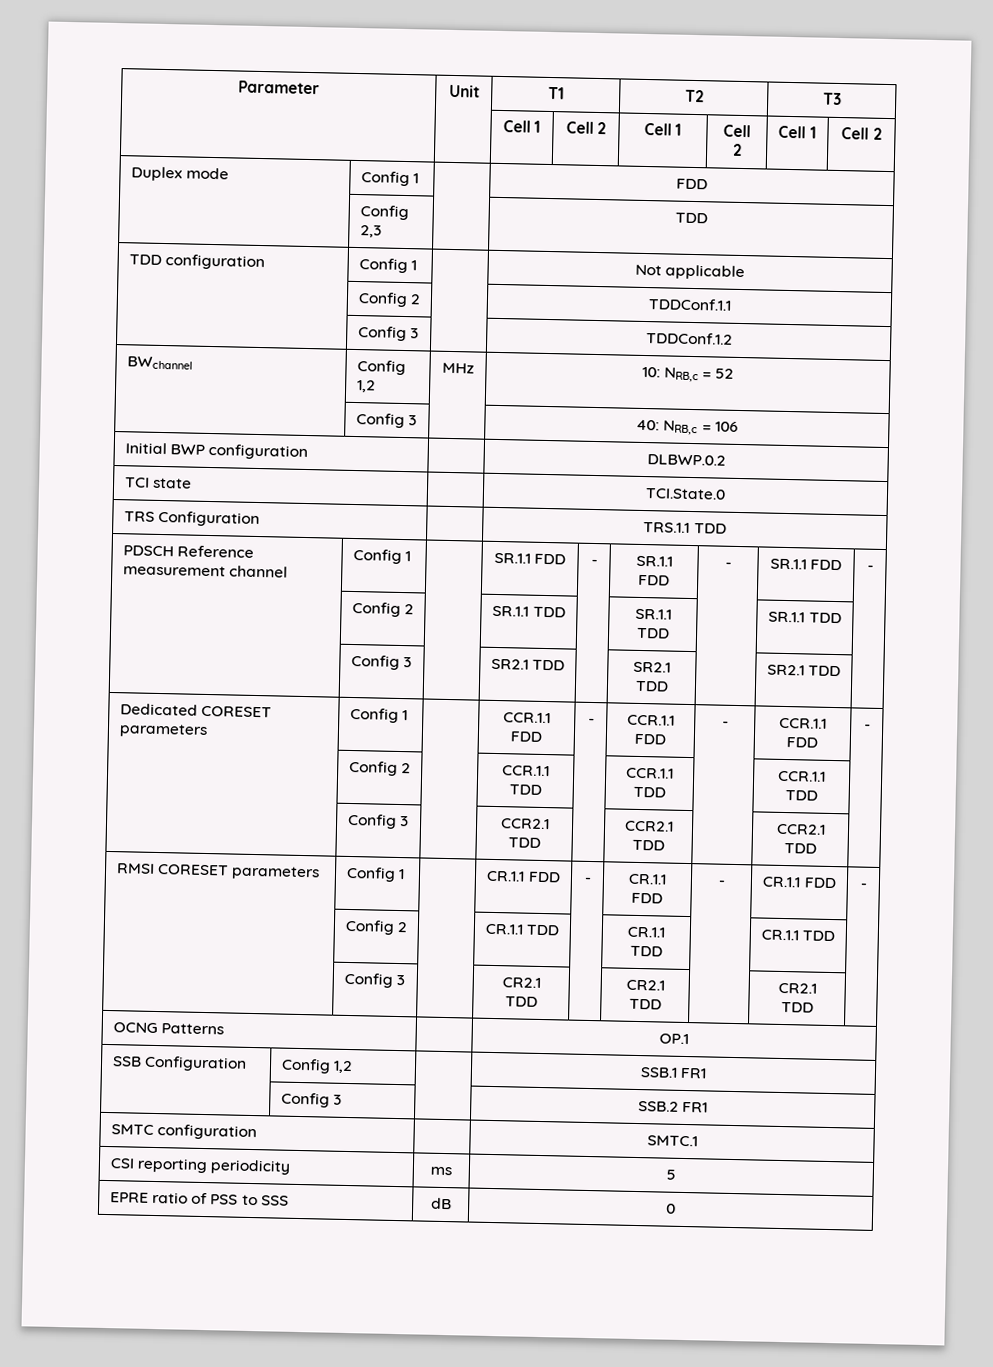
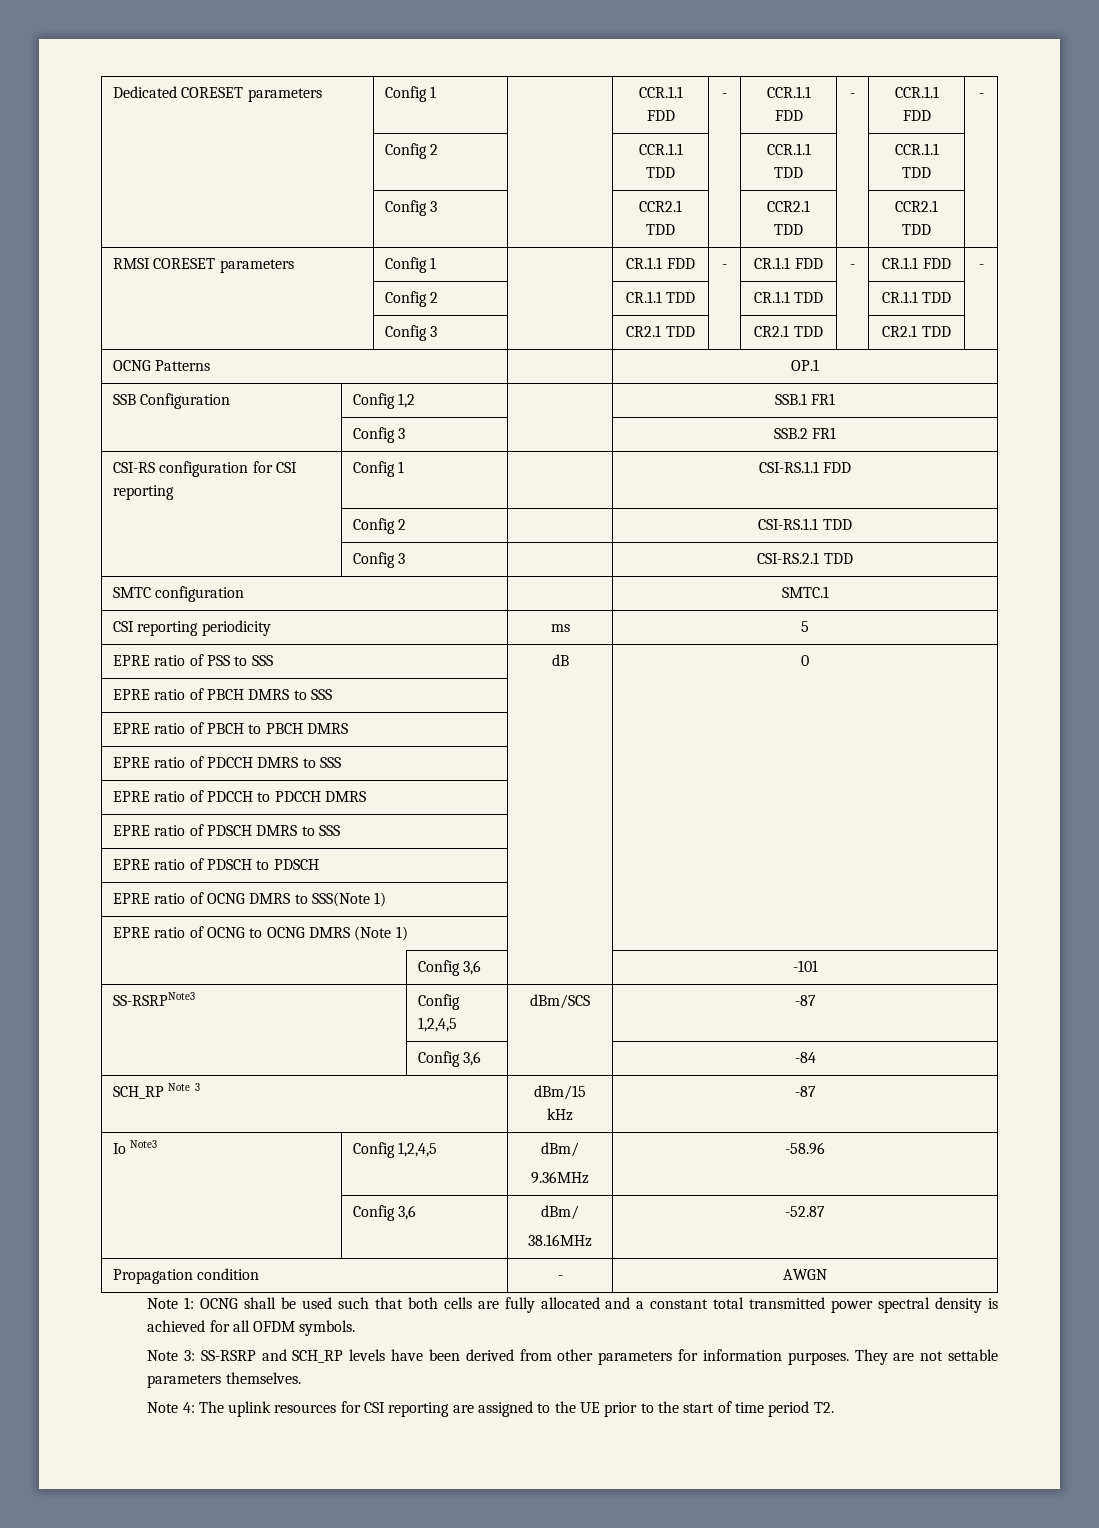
[238,80,320,95] [448,84,480,98] [547,86,565,100] [684,89,704,103] [822,92,842,106] [502,120,542,133] [565,121,607,135] [643,122,683,136] [723,124,751,138] [732,143,742,156] [778,125,817,139] [841,127,882,140] [130,166,229,182] [360,171,419,187] [676,178,708,190] [359,205,409,221] [359,225,382,238] [674,212,708,224] [128,254,265,271] [358,258,417,274] [634,264,746,281] [357,292,421,308] [647,298,732,311] [357,326,419,342] [645,332,733,345] [126,356,193,370] [356,360,406,376] [356,380,376,393] [442,362,474,374] [641,366,735,383] [355,413,417,429] [636,419,738,436] [124,442,309,461] [646,454,726,466] [123,477,192,489] [645,488,726,500] [123,510,260,528] [643,522,727,534] [122,545,254,558] [122,564,288,578] [352,548,411,565] [493,552,567,565] [590,558,598,566] [635,555,673,567] [638,574,670,586] [724,561,732,568] [769,558,843,571] [866,564,874,571] [351,601,414,617] [492,605,566,618] [634,608,672,620] [635,627,670,639] [768,611,842,624] [350,654,412,670] [490,658,566,671] [633,661,671,673] [634,680,669,692] [766,664,842,677] Parameter | Unit | T1 | T2 | T3 // | | Cell 1 | Cell 2 | Cell 1 | Cell 2 | Cell 1 | Cell 2 // Duplex mode | Config 1 | | FDD // | Config 2,3 | | TDD // TDD configuration | Config 1 | | Not applicable // | Config 2 | | TDDConf.1.1 // | Config 3 | | TDDConf.1.2 // BWchannel | Config 1,2 | MHz | 10: NRB,c = 52 // | Config 3 | | 40: NRB,c = 106 // Initial BWP configuration | | DLBWP.0.2 // TCI state | | TCI.State.0 // TRS Configuration | | TRS.1.1 TDD // PDSCH Reference measurement channel | Config 1 | | SR.1.1 FDD | - | SR.1.1 FDD | - | SR.1.1 FDD | - // | Config 2 | | SR.1.1 TDD | | SR.1.1 TDD | | SR.1.1 TDD | // | Config 3 | | SR2.1 TDD | | SR2.1 TDD | | SR2.1 TDD | // -> (113, 92) none
(709, 1107) none -> [113,461,298,477] [113,485,175,500] [353,461,405,477] [758,461,852,473] [353,518,407,534] [758,518,852,530] [353,552,406,568] [757,552,853,564] // CSI-RS configuration for CSI reporting | Config 1 | | CSI-RS.1.1 FDD // | Config 2 | | CSI-RS.1.1 TDD // | Config 3 | | CSI-RS.2.1 TDD
(676, 1208) none -> [113,688,333,700] [113,722,349,734] [113,756,342,768] [113,790,367,802] [113,824,341,836] [113,858,319,870] [113,892,387,907] [113,926,408,941] [418,960,482,976] [792,960,818,972] [113,992,196,1006] [418,994,461,1010] [418,1017,458,1032] [530,994,590,1009] [794,995,816,1006] [418,1051,482,1067] [794,1052,816,1063] [113,1083,200,1099] [534,1085,586,1100] [547,1108,573,1121] [794,1086,816,1097] [113,1140,158,1154] [353,1142,438,1158] [541,1142,579,1157] [531,1171,589,1184] [785,1142,825,1155] [353,1205,417,1221] [541,1205,579,1220] [528,1234,592,1247] [785,1206,825,1217] [113,1268,260,1284] [557,1275,563,1280] [783,1269,827,1280] [147,1297,998,1313] [147,1320,356,1336] [147,1349,999,1365] [147,1372,301,1388] [147,1401,834,1417] // EPRE ratio of PBCH DMRS to SSS | | // EPRE ratio of PBCH to PBCH DMRS | | // EPRE ratio of PDCCH DMRS to SSS | | // EPRE ratio of PDCCH to PDCCH DMRS | | // EPRE ratio of PDSCH DMRS to SSS | | // EPRE ratio of PDSCH to PDSCH | | // EPRE ratio of OCNG DMRS to SSS(Note 1) | | // EPRE ratio of OCNG to OCNG DMRS (Note 1) | | // | Config 3,6 | | -101 // SS-RSRPNote3 | Config 1,2,4,5 | dBm/SCS | -87 // | Config 3,6 | | -84 // SCH_RP Note 3 | dBm/15 kHz | -87 // Io Note3 | Config 1,2,4,5 | dBm/ // 9.36MHz | -58.96 // | Config 3,6 | dBm/ // 38.16MHz | -52.87 // Propagation condition | - | AWGN // Note 1: OCNG shall be used such that both cells are fully allocated and a constant total transmitted power spectral density is achieved for all OFDM symbols. // Note 3: SS-RSRP and SCH_RP levels have been derived from other parameters for information purposes. They are not settable parameters themselves. // Note 4: The uplink resources for CSI reporting are assigned to the UE prior to the start of time period T2.

